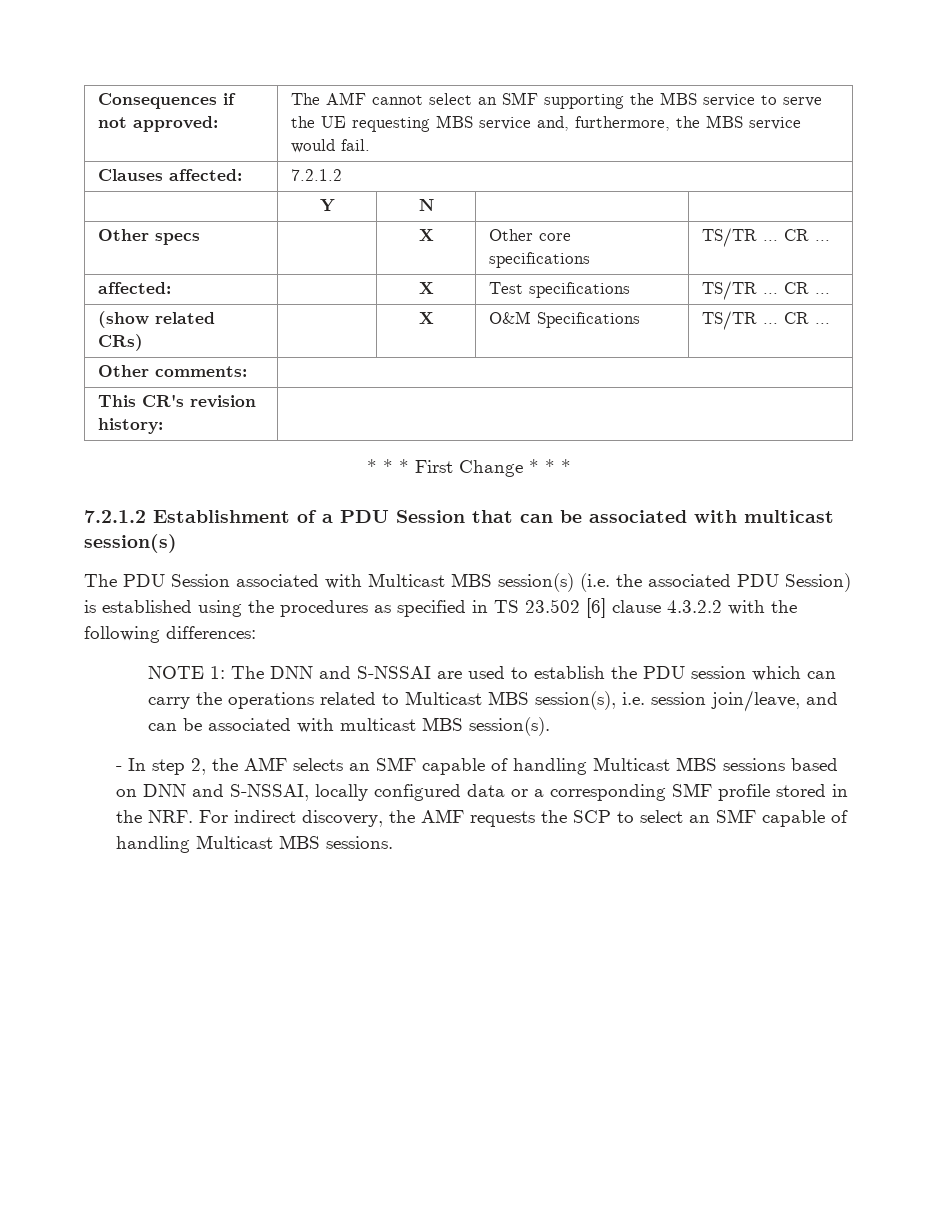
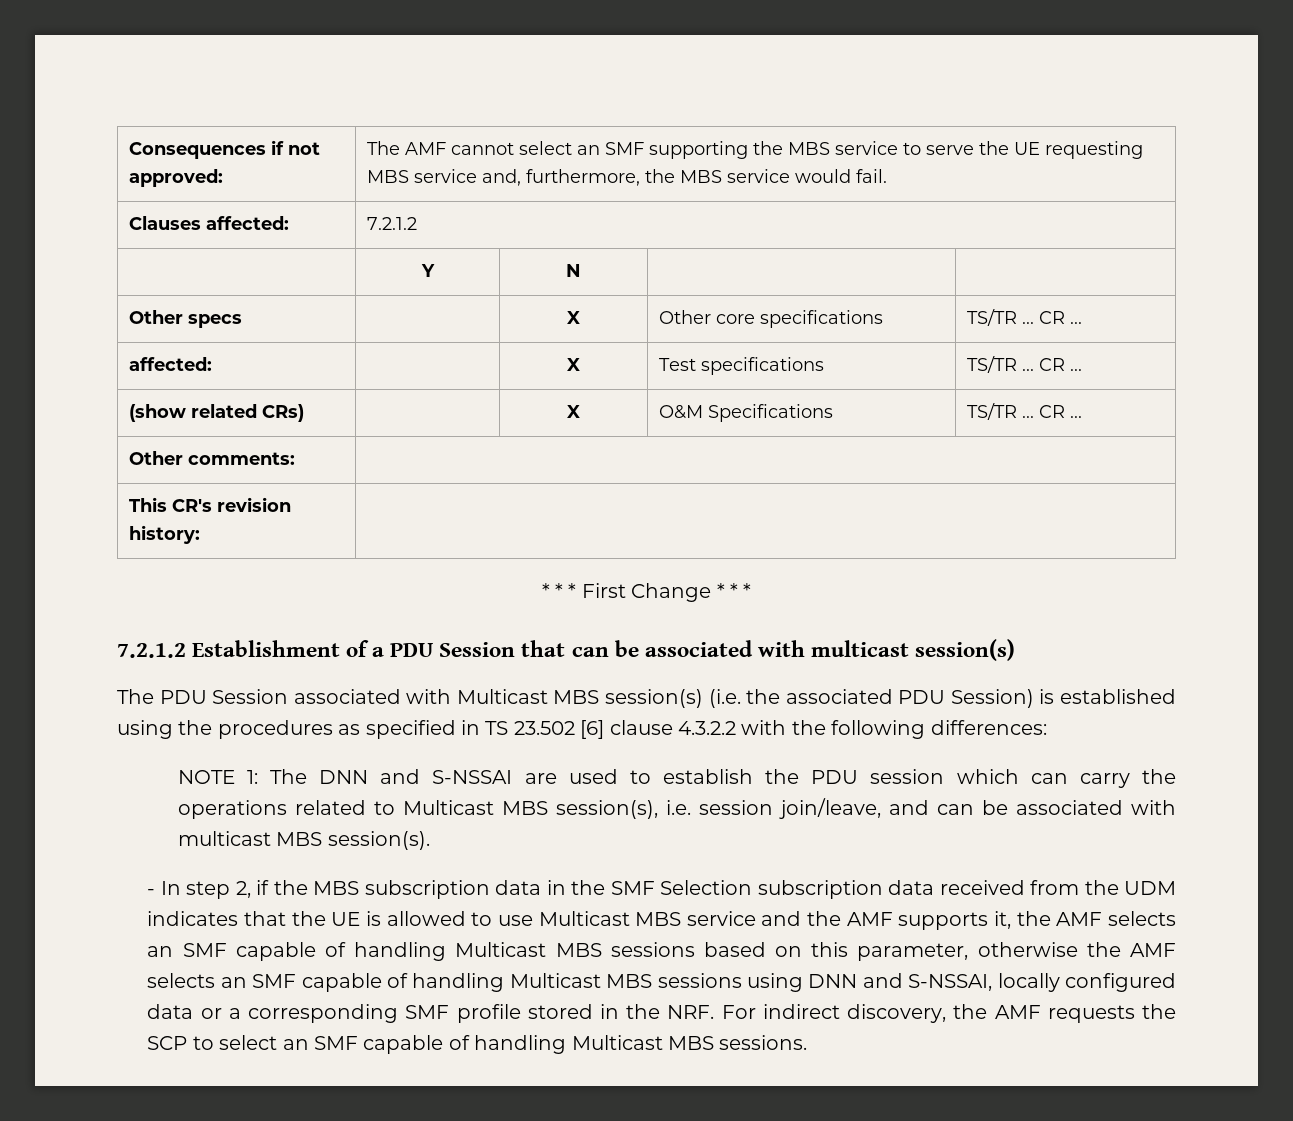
(207, 766) none -> [256,880,1176,899] [147,911,1012,930] if the MBS subscription data in the SMF Selection subscription data received from the UDM indicates that the UE is allowed to use Multicast MBS service and the AMF supports it,
(138, 793) none -> [811,942,1176,961] [147,973,803,992] this parameter, otherwise the AMF selects an SMF capable of handling Multicast MBS sessions using

